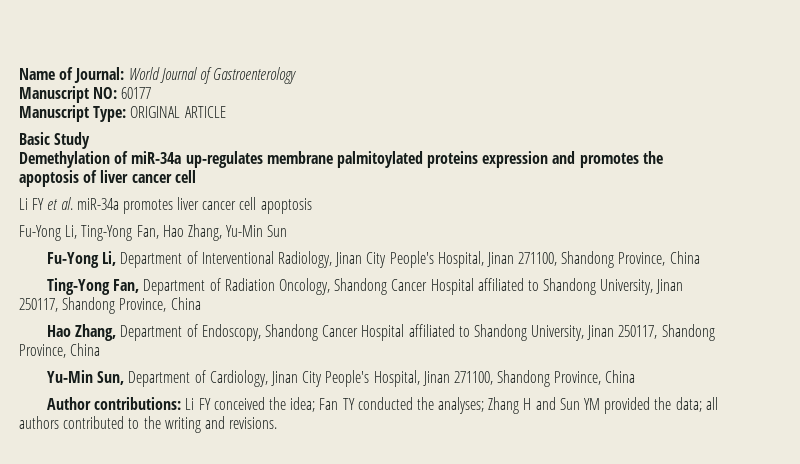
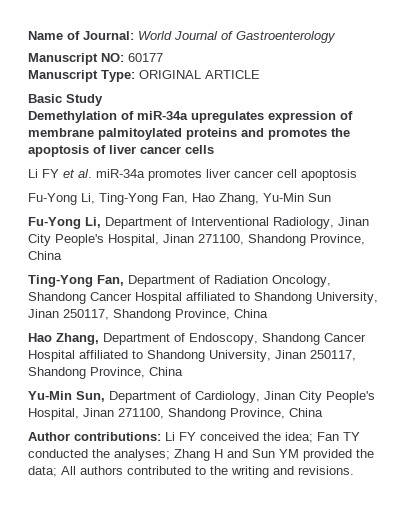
[185,151,263,168] up-regulates -> [191,111,353,123] upregulates expression of
[482,151,549,168] expression -> (237, 134) none
[174,170,196,183] cell -> [185,145,214,154] cells
[705,397,718,410] all -> [61,466,76,475] All

